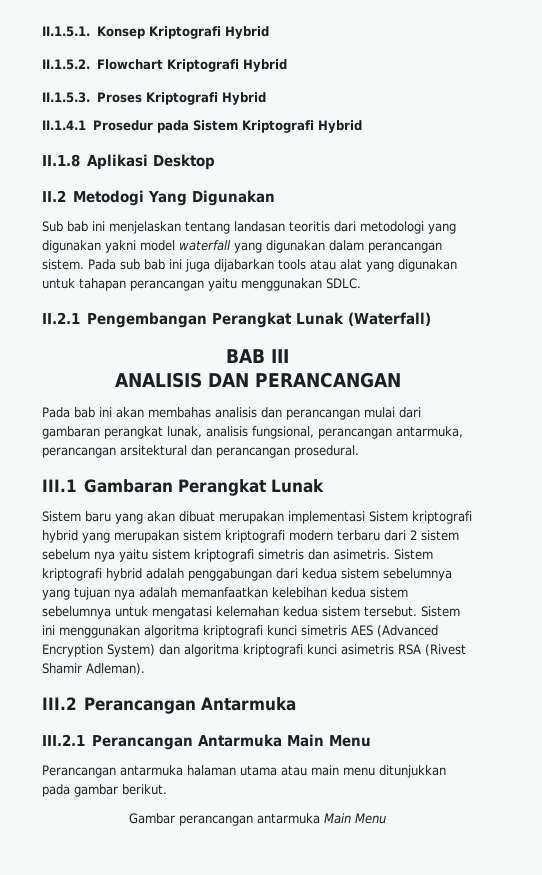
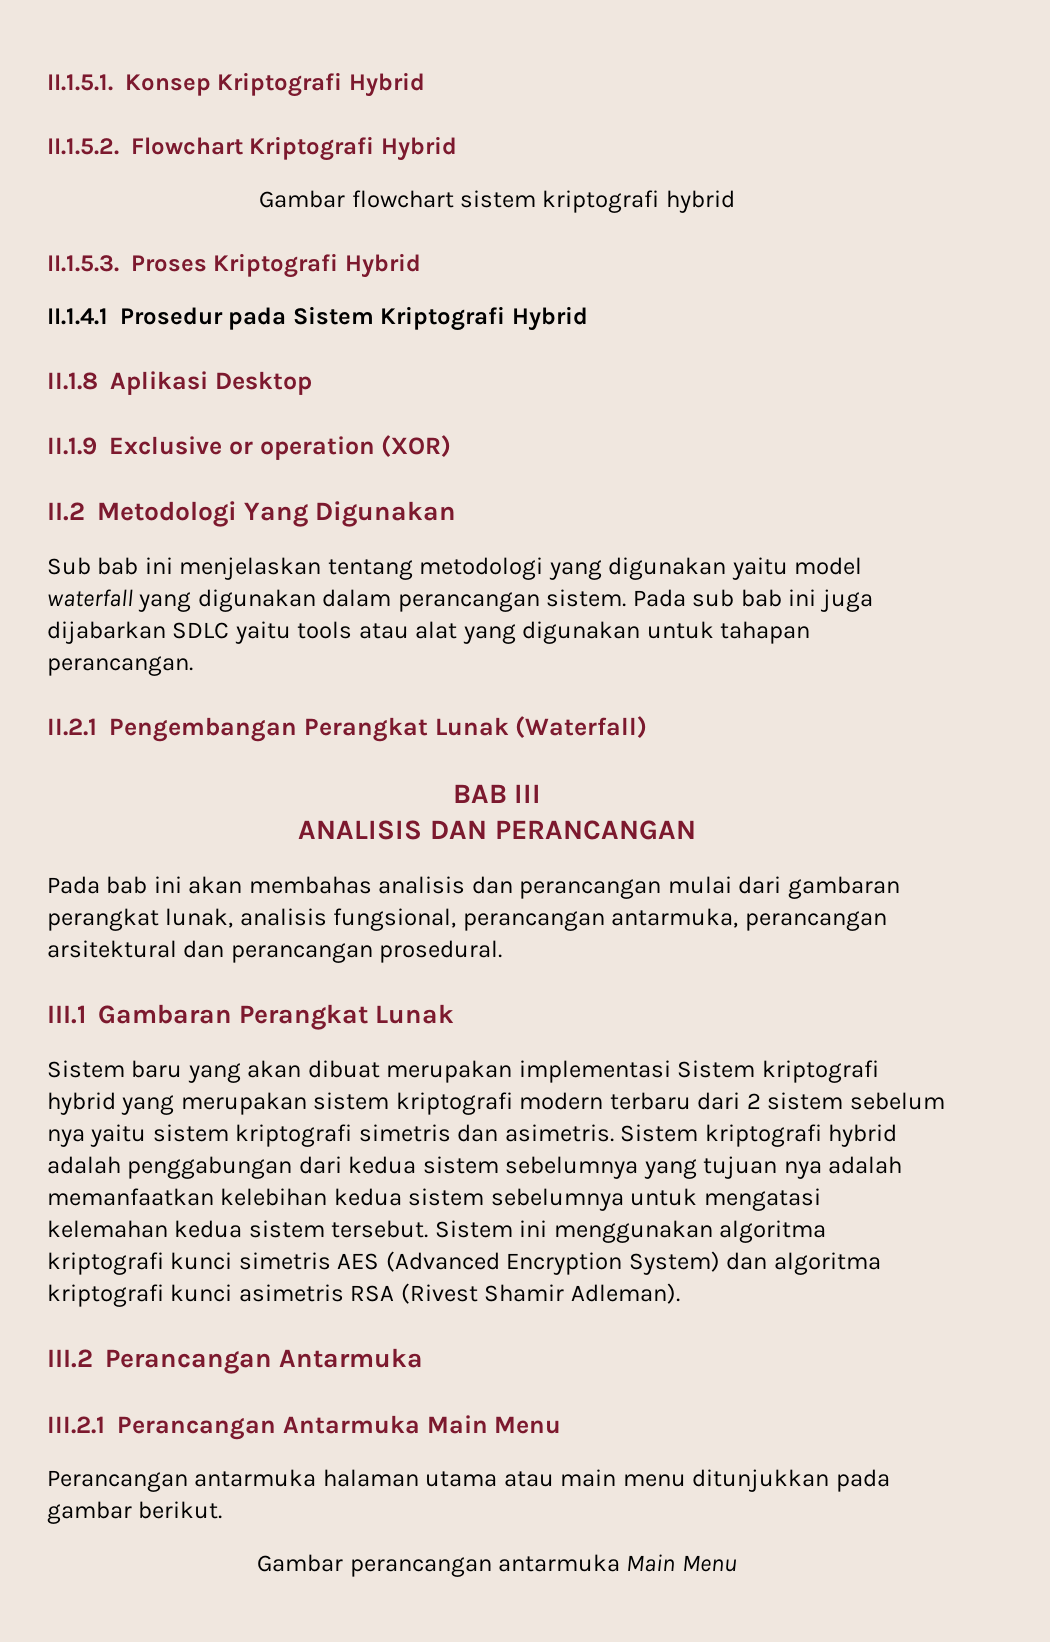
(287, 65) none -> [259,190,735,213] // Gambar flowchart sistem kriptografi hybrid
[42,190,144,206] II.2 Metodogi -> [47,435,452,460] [47,501,237,527] II.1.9 Exclusive or operation (XOR) // II.2 Metodologi
[234,221,356,232] landasan teoritis dari -> (413, 569) none
[105,240,136,253] yakni -> [731,557,788,580] yaitu
(274, 265) none -> [172,621,291,644] SDLC yaitu
[130,278,361,291] perancangan yaitu menggunakan SDLC. -> [47,656,193,676] perancangan.

